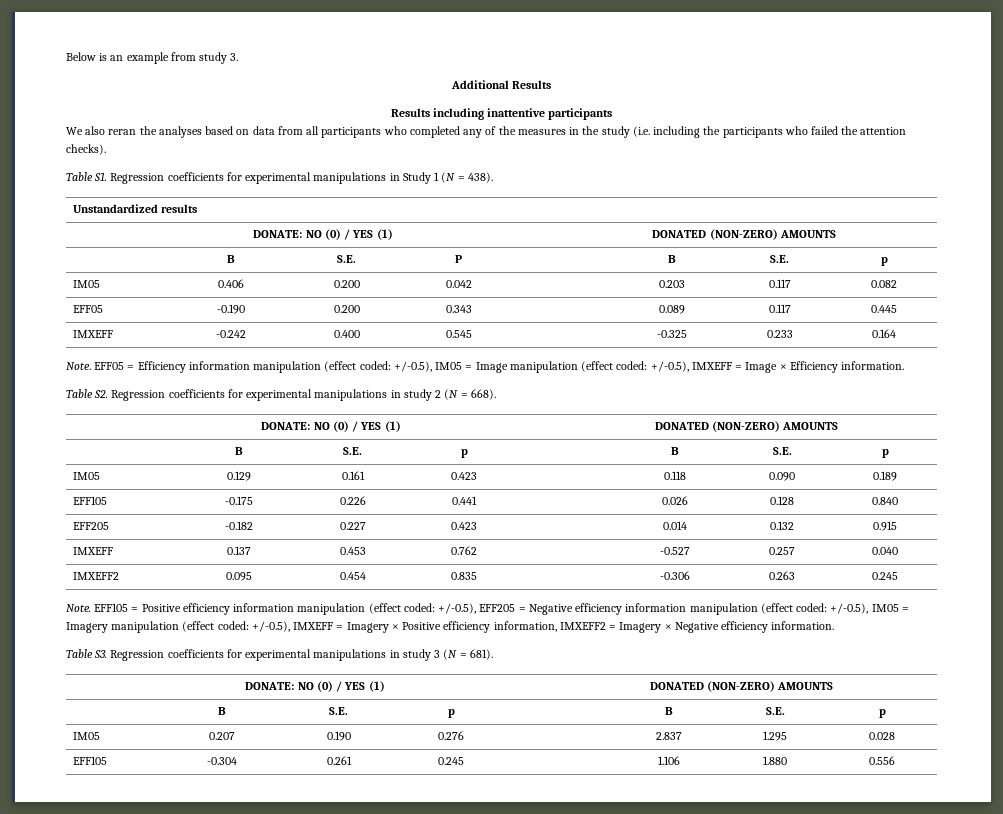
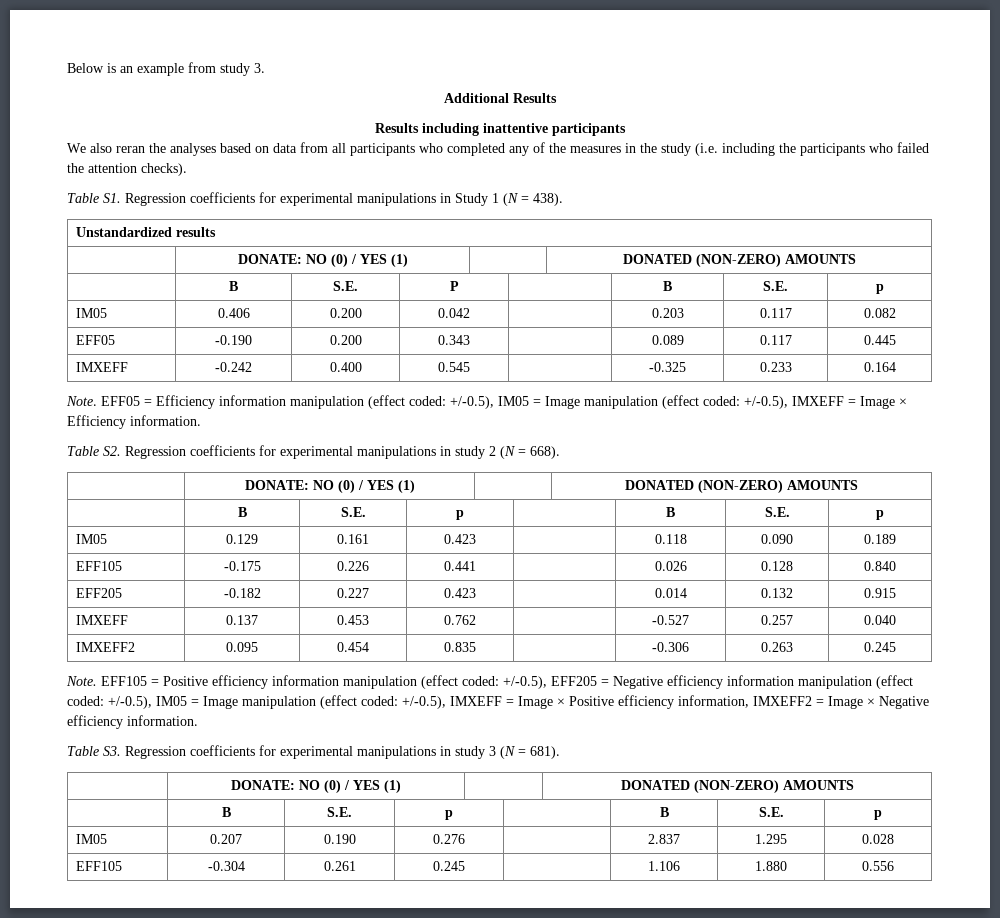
[66,621,389,633] Imagery manipulation (effect coded: +/-0.5), IMXEFF = Imagery -> [203,695,553,709] Image manipulation (effect coded: +/-0.5), IMXEFF = Image
[619,622,662,633] Imagery -> [828,696,863,709] Image

